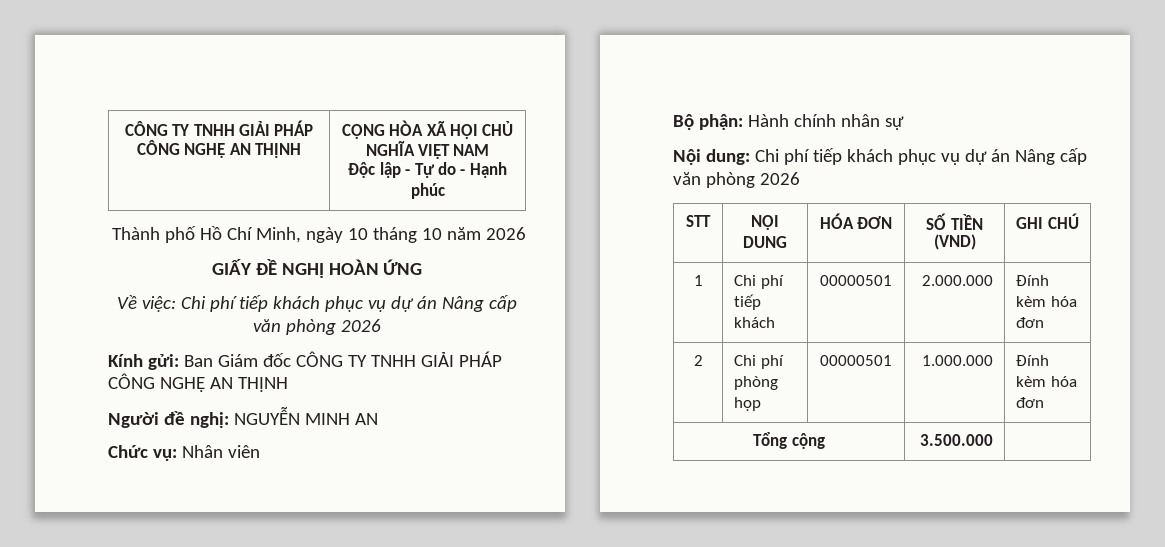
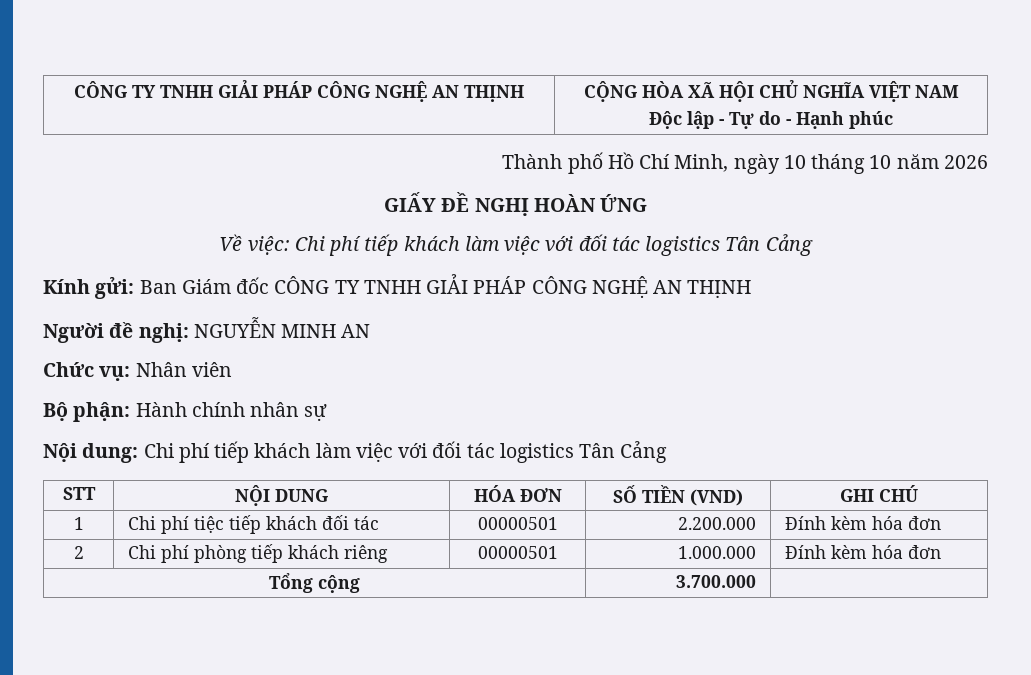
[324,295,517,312] [253,319,381,335] phục vụ dự án Nâng cấp văn phòng 2026 -> [464,234,813,256] làm việc với đối tác logistics Tân Cảng
[897,148,1087,165] [673,172,800,188] phục vụ dự án Nâng cấp văn phòng 2026 -> [315,441,668,463] làm việc với đối tác logistics Tân Cảng
[734,294,762,310] [734,317,776,328] [820,275,892,286] [921,275,993,286] tiếp khách | 00000501 | 2.000.000 -> [193,515,379,534] [477,517,558,530] [678,517,757,530] tiệc tiếp khách đối tác | 00000501 | 2.200.000
[734,397,762,411] họp -> [250,544,388,563] tiếp khách riêng
[919,434,993,446] 3.500.000 -> [676,575,757,588] 3.700.000

